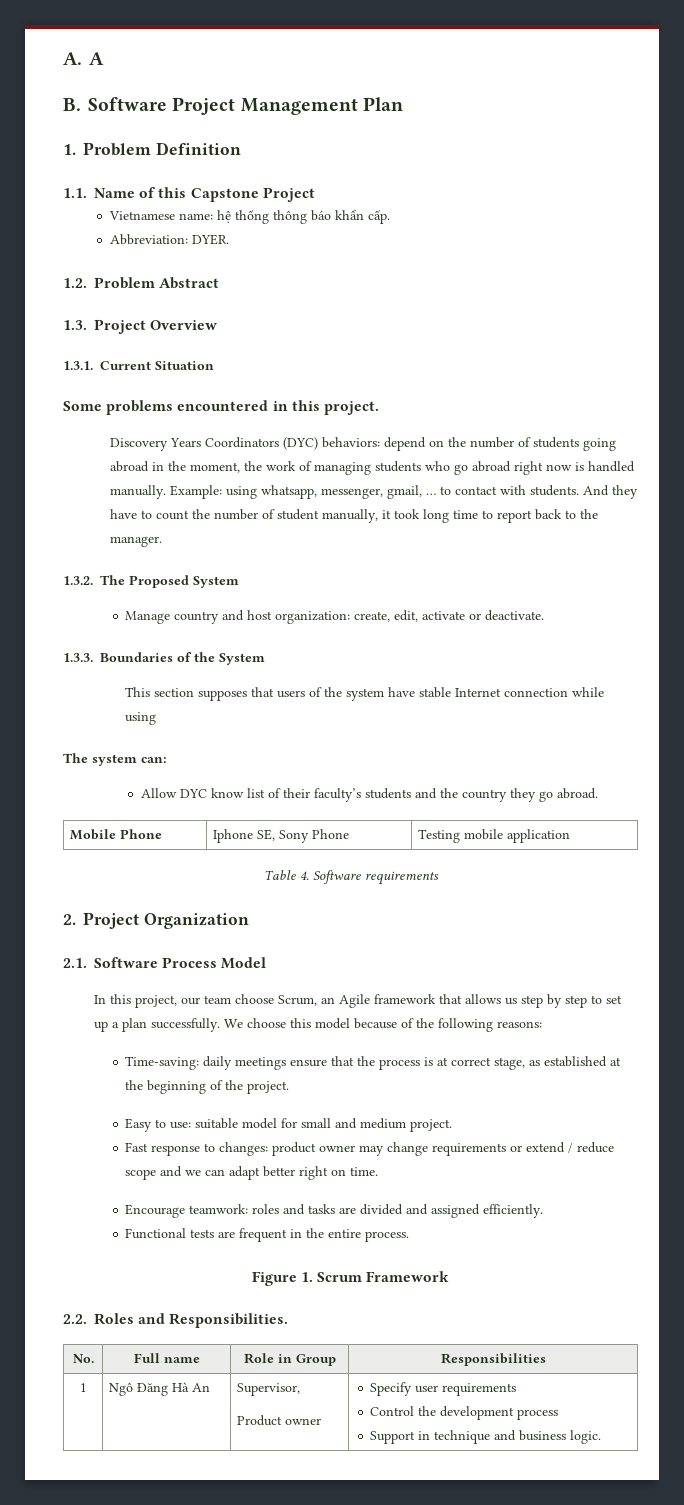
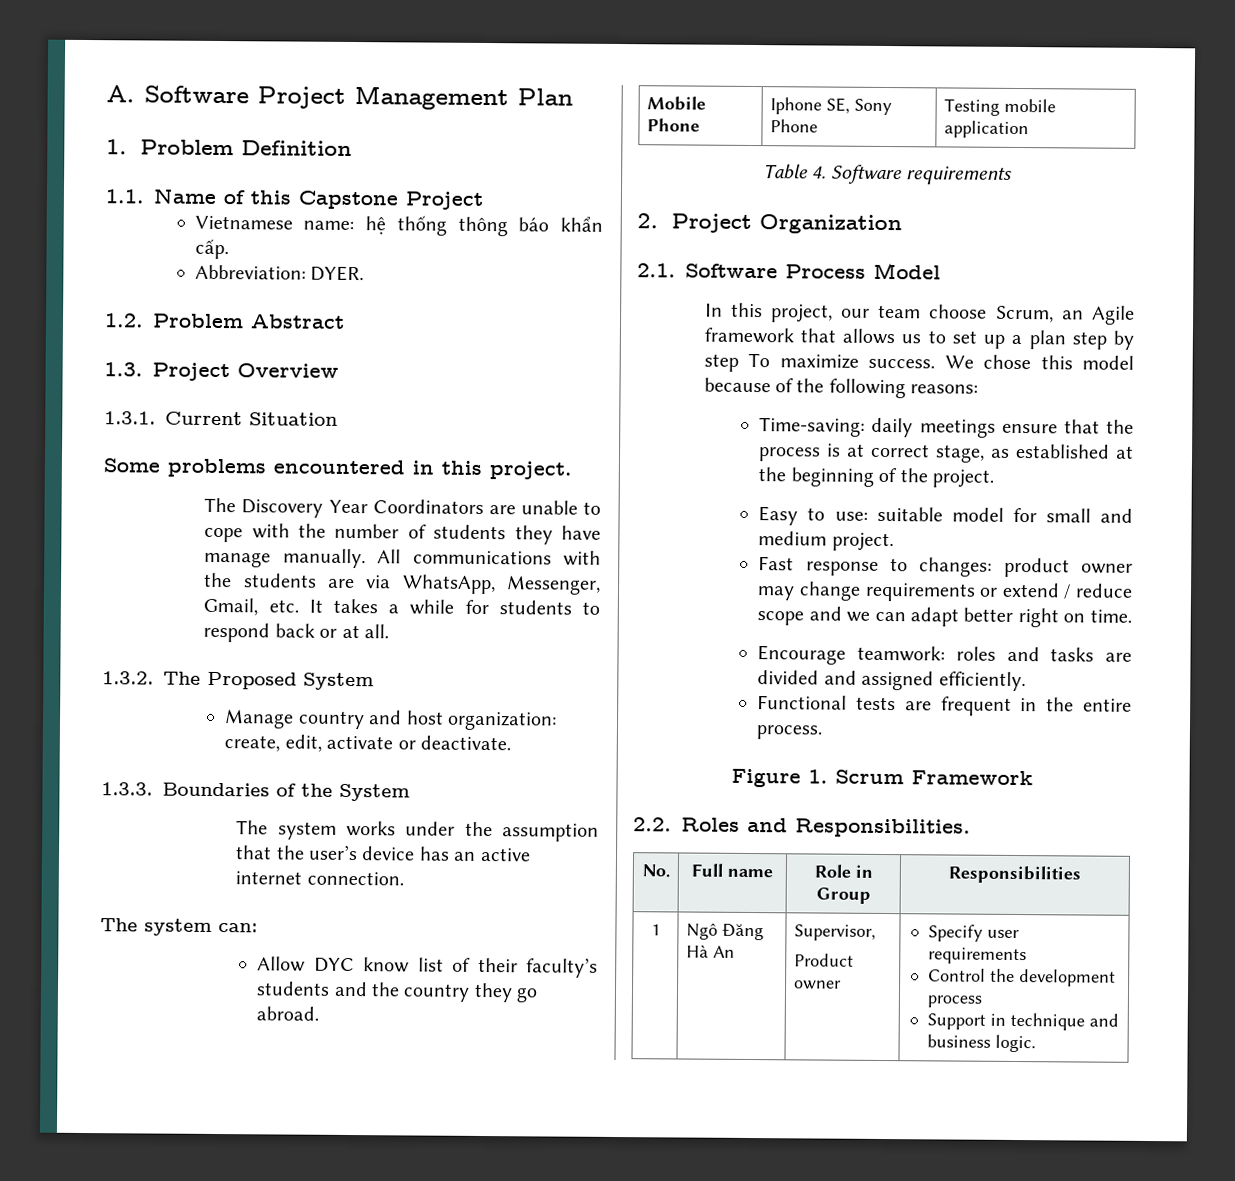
[89,52,104,65] [63,98,81,111] A // B. -> (135, 94) none
[109,437,616,451] [109,461,635,475] [109,485,638,499] [109,509,598,523] [109,536,162,547] Discovery Years Coordinators (DYC) behaviors: depend on the number of students going abroad in the moment, the work of managing students who go abroad right now is handled manually. Example: using whatsapp, messenger, gmail, … to contact with students. And they have to count the number of student manually, it took long time to report back to the manager. -> [204,497,601,518] [204,523,601,545] [204,548,601,569] [204,572,601,595] [203,597,600,616] [203,622,389,643] The Discovery Year Coordinators are unable to cope with the number of students they have manage manually. All communications with the students are via WhatsApp, Messenger, Gmail, etc. It takes a while for students to respond back or at all.
[125,687,605,701] [125,712,157,725] This section supposes that users of the system have stable Internet connection while using -> [236,820,599,842] [235,844,531,862] [235,871,404,886] The system works under the assumption that the user’s device has an active internet connection.
[521,994,588,1008] step by step -> (922, 339) none
[151,1018,287,1032] successfully. We choose -> [1071,330,1134,350] [703,352,1032,372] step by step To maximize success. We chose

